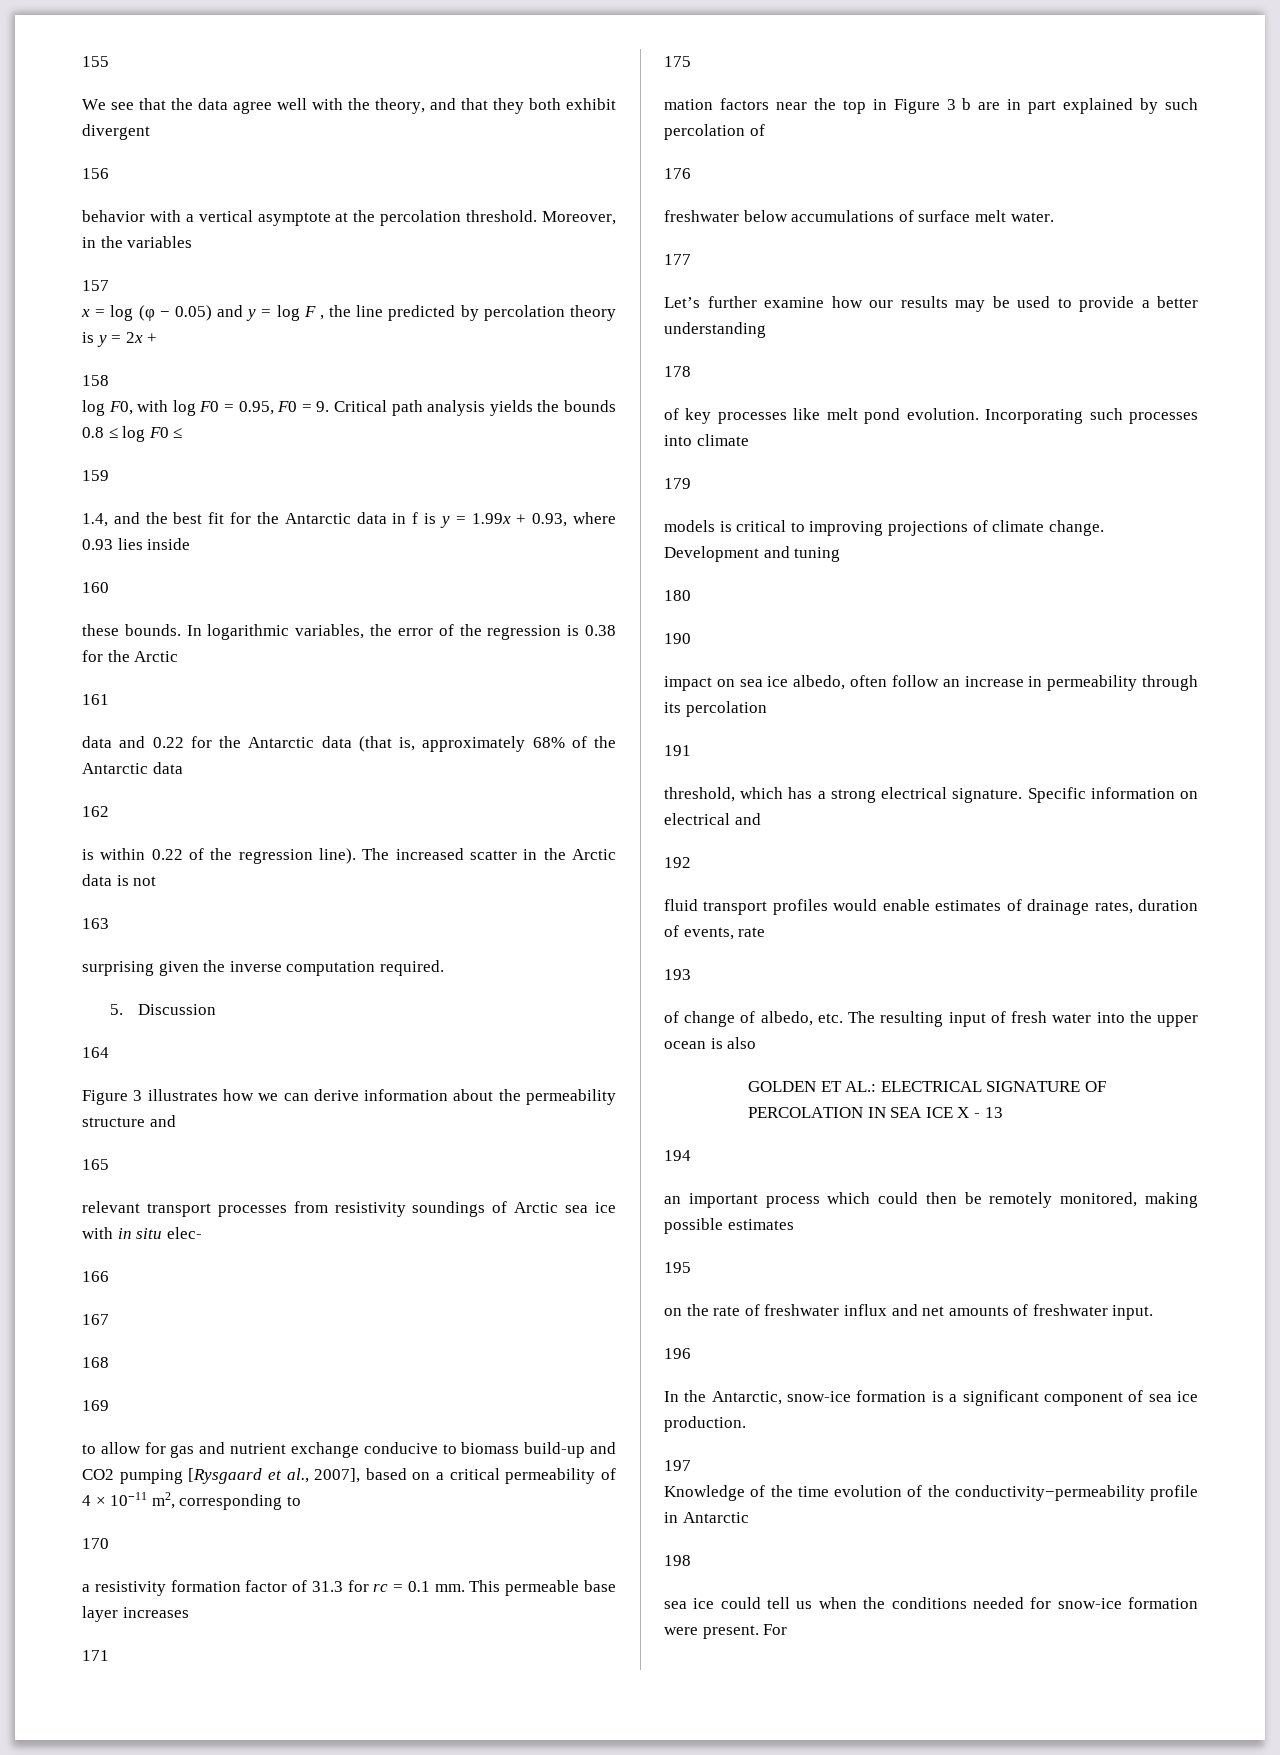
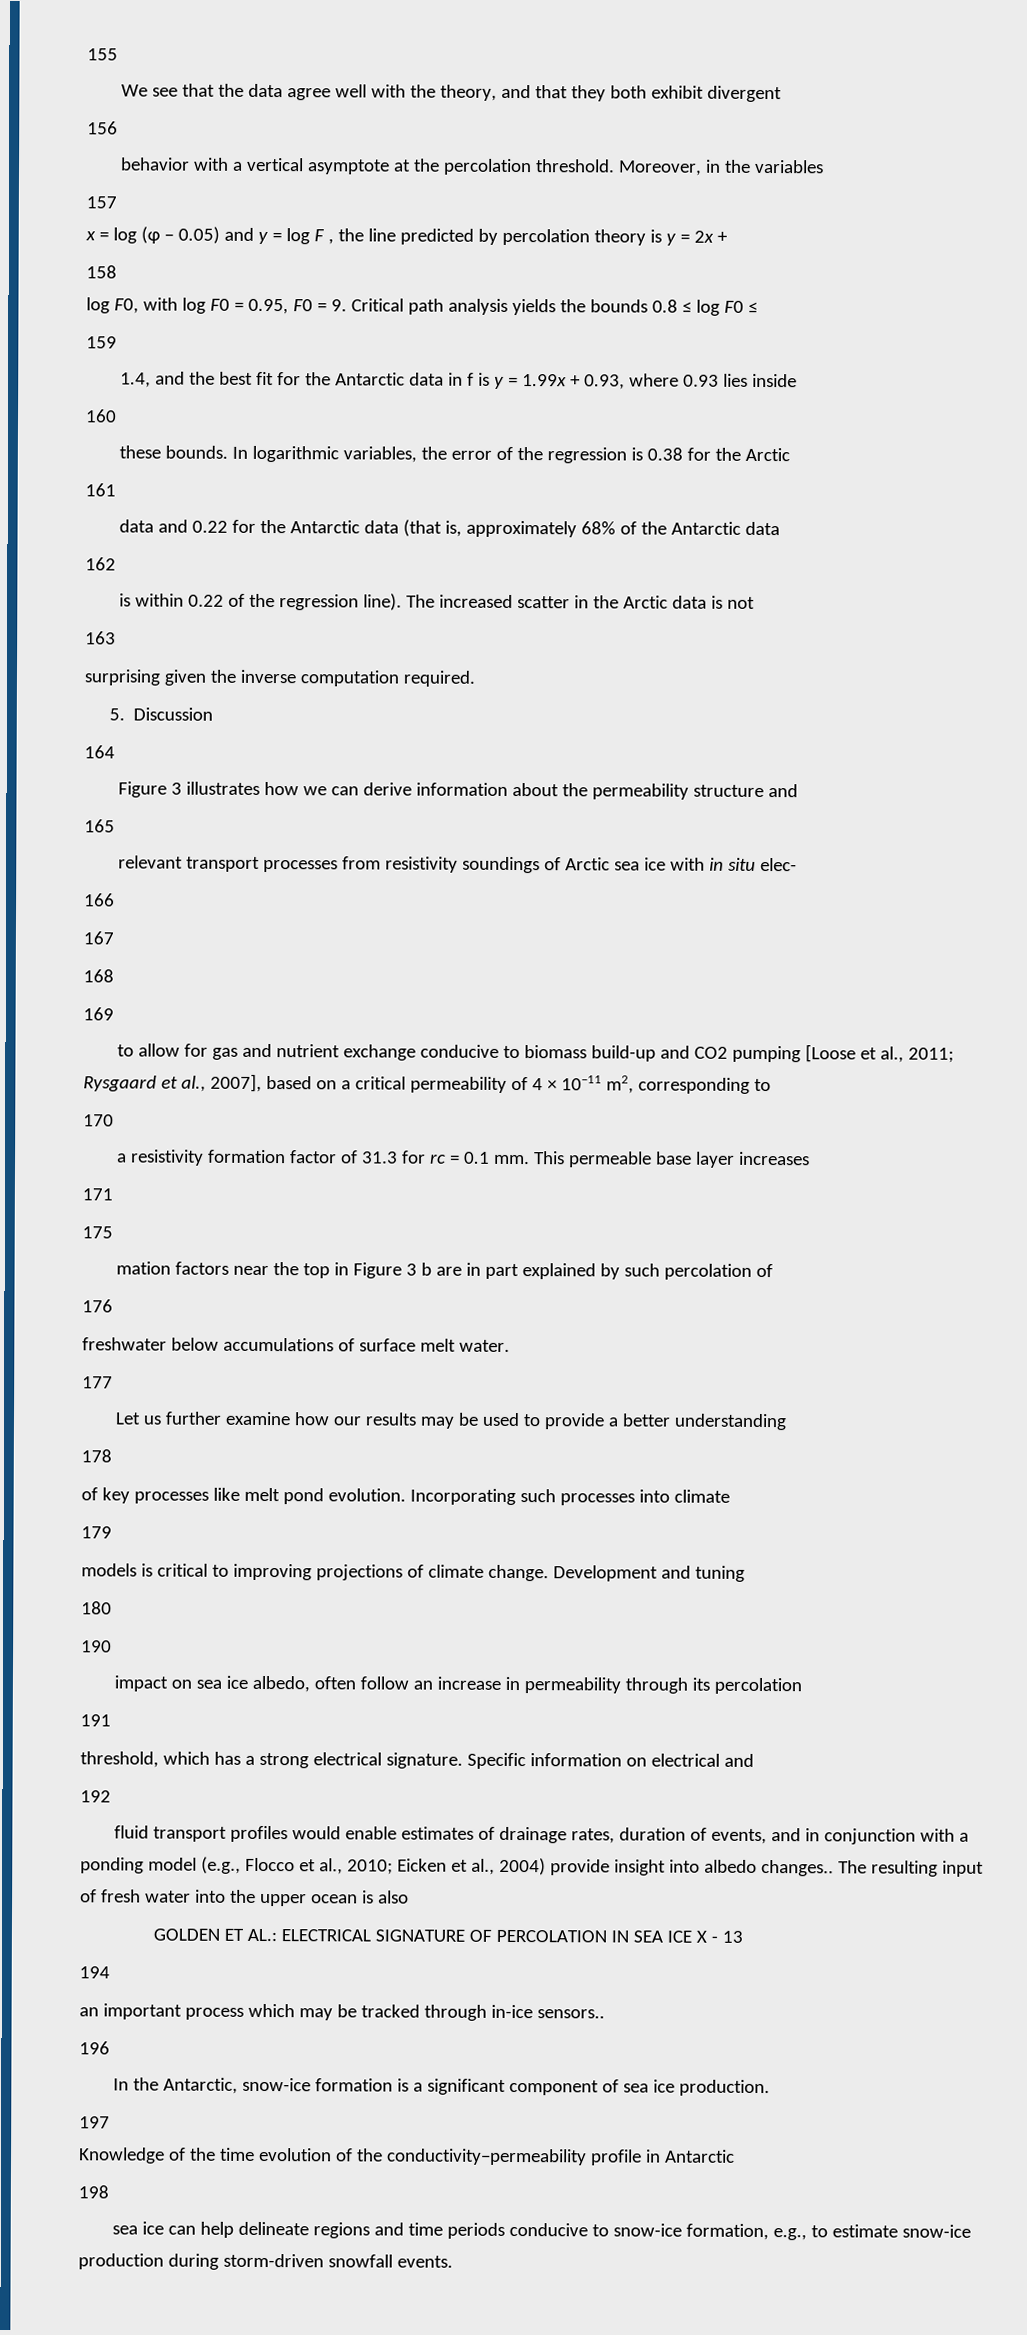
[188,1468,263,1484] [Rysgaard -> [804,1044,954,1063] [83,1075,157,1092] [Loose et al., 2011; Rysgaard
[664,297,700,308] Let’s -> [114,1412,162,1425] Let us
[738,927,766,937] [664,969,691,980] [664,1011,843,1027] rate // 193 // of change of albedo, etc. -> [770,1828,969,1845] [80,1856,834,1877] and in conjunction with a ponding model (e.g., Flocco et al., 2010; Eicken et al., 2004) provide insight into albedo changes..
[878,1192,1198,1208] [664,1218,794,1234] [664,1262,691,1273] [664,1304,1154,1320] could then be remotely monitored, making possible estimates // 195 // on the rate of freshwater influx and net amounts of freshwater input. -> [298,2004,605,2021] may be tracked through in-ice sensors..
[720,1597,1198,1609] [664,1624,788,1639] could tell us when the conditions needed for snow-ice formation were present. For -> [167,2221,971,2241] [78,2253,453,2270] can help delineate regions and time periods conducive to snow-ice formation, e.g., to estimate snow-ice production during storm-driven snowfall events.

